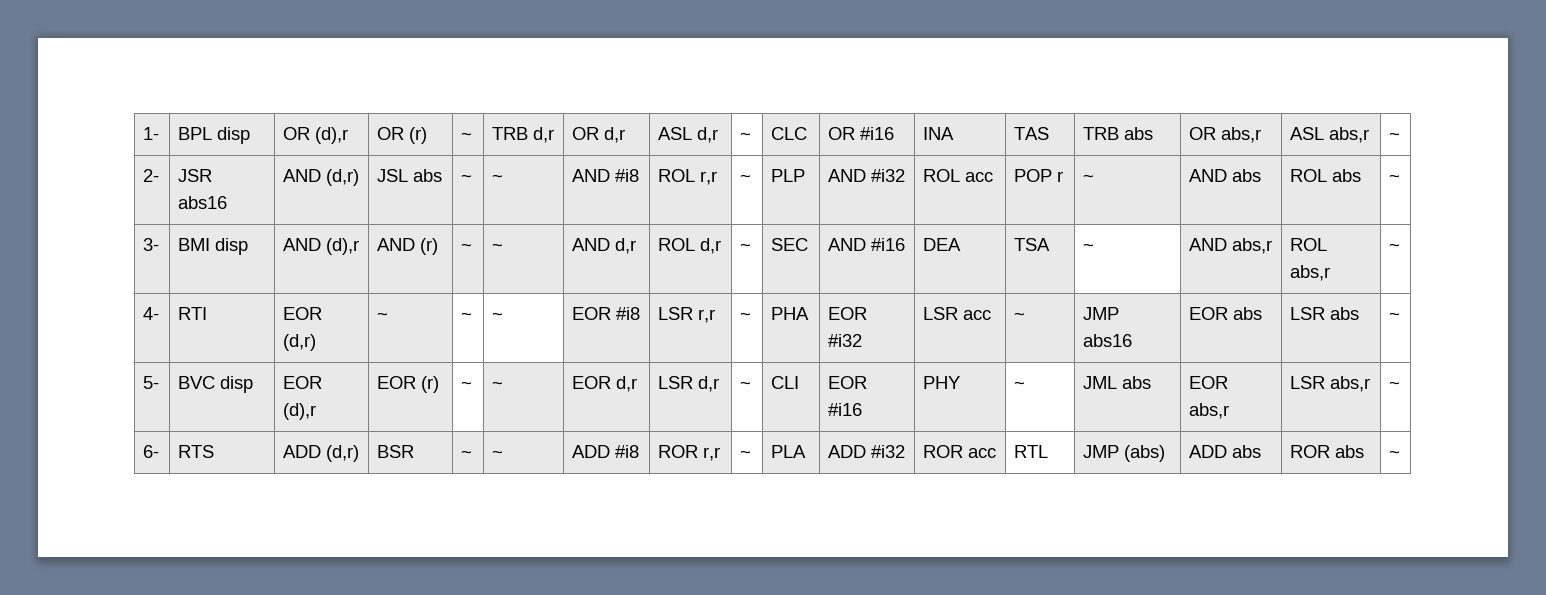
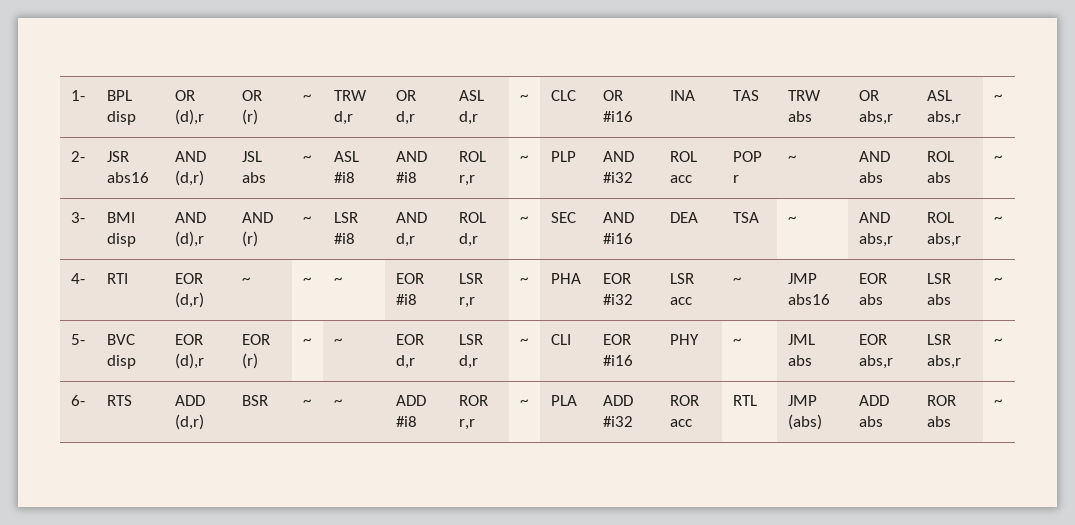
[492,127,529,140] TRB -> [333,90,367,101] TRW
[1083,127,1120,140] TRB -> [787,90,821,101] TRW
[492,174,504,182] ~ -> [333,151,359,162] [333,172,355,183] ASL #i8
[492,243,504,251] ~ -> [333,212,358,223] [333,233,355,244] LSR #i8

